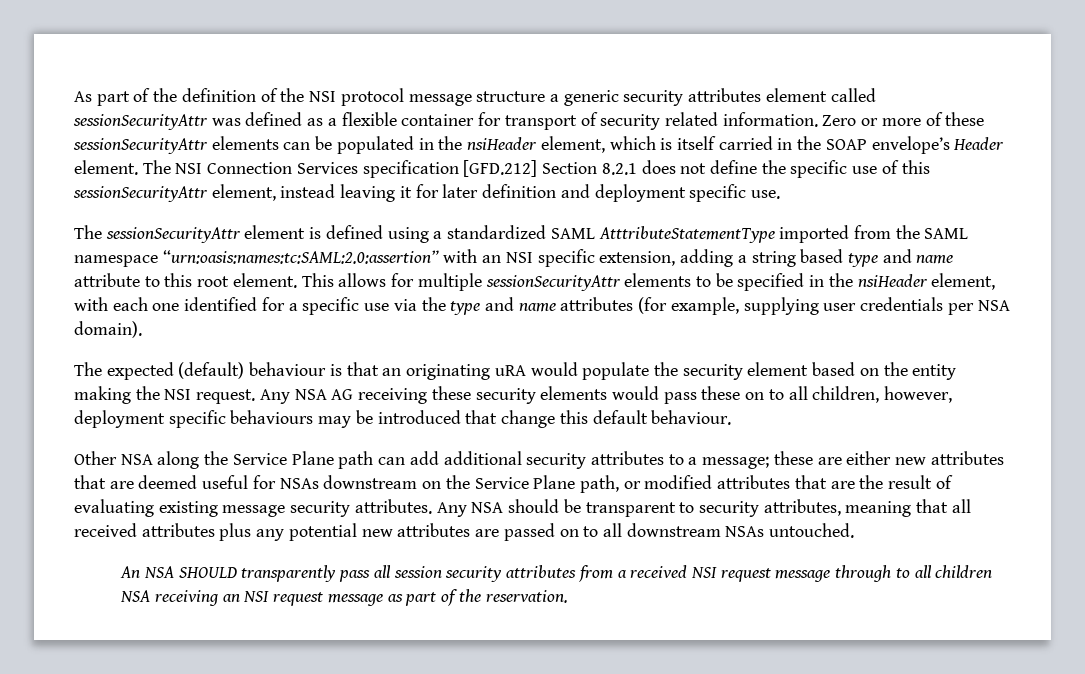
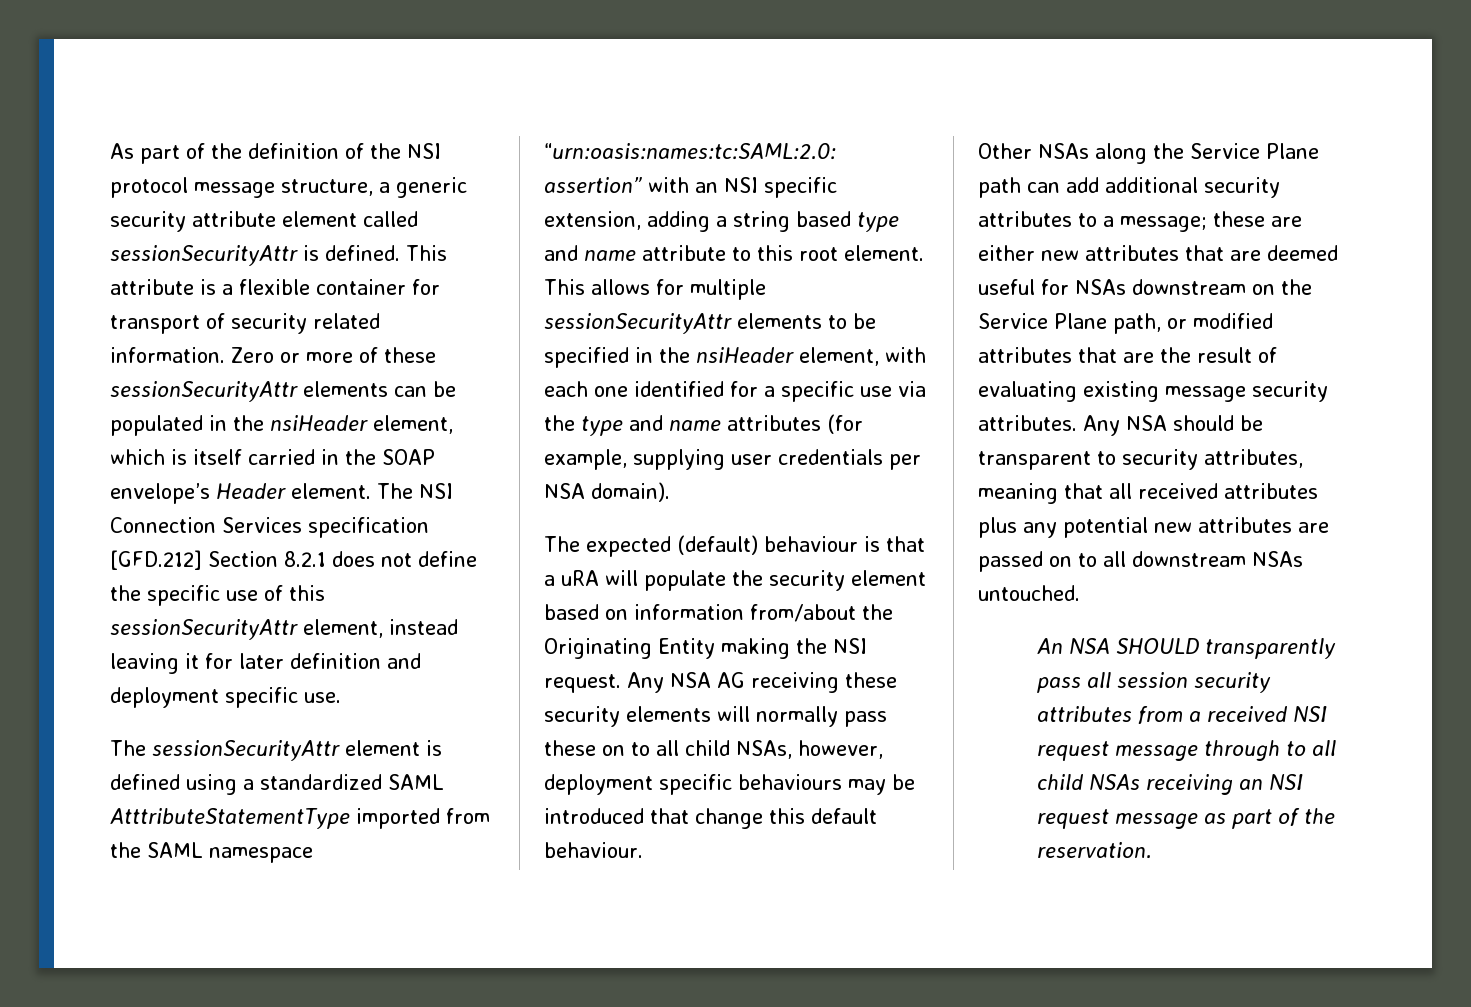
[476,91,546,102] structure -> [281,179,373,196] structure,
[688,88,762,102] attributes -> [192,211,276,227] attribute
[211,112,324,126] was defined as -> [303,245,447,261] [110,279,216,295] is defined. This attribute is
[382,362,578,380] an originating uRA would -> [544,570,638,586] a uRA will
[883,362,957,380] the entity -> [634,604,893,622] [544,638,715,659] information from/about the Originating Entity
[611,386,659,400] would -> [717,706,838,727] will normally
[812,386,880,403] children, -> [685,740,792,759] child NSAs,
[120,454,153,465] NSA -> [1038,143,1089,159] NSAs
[935,565,993,578] [120,590,151,602] children NSA -> [1036,774,1140,790] child NSAs

